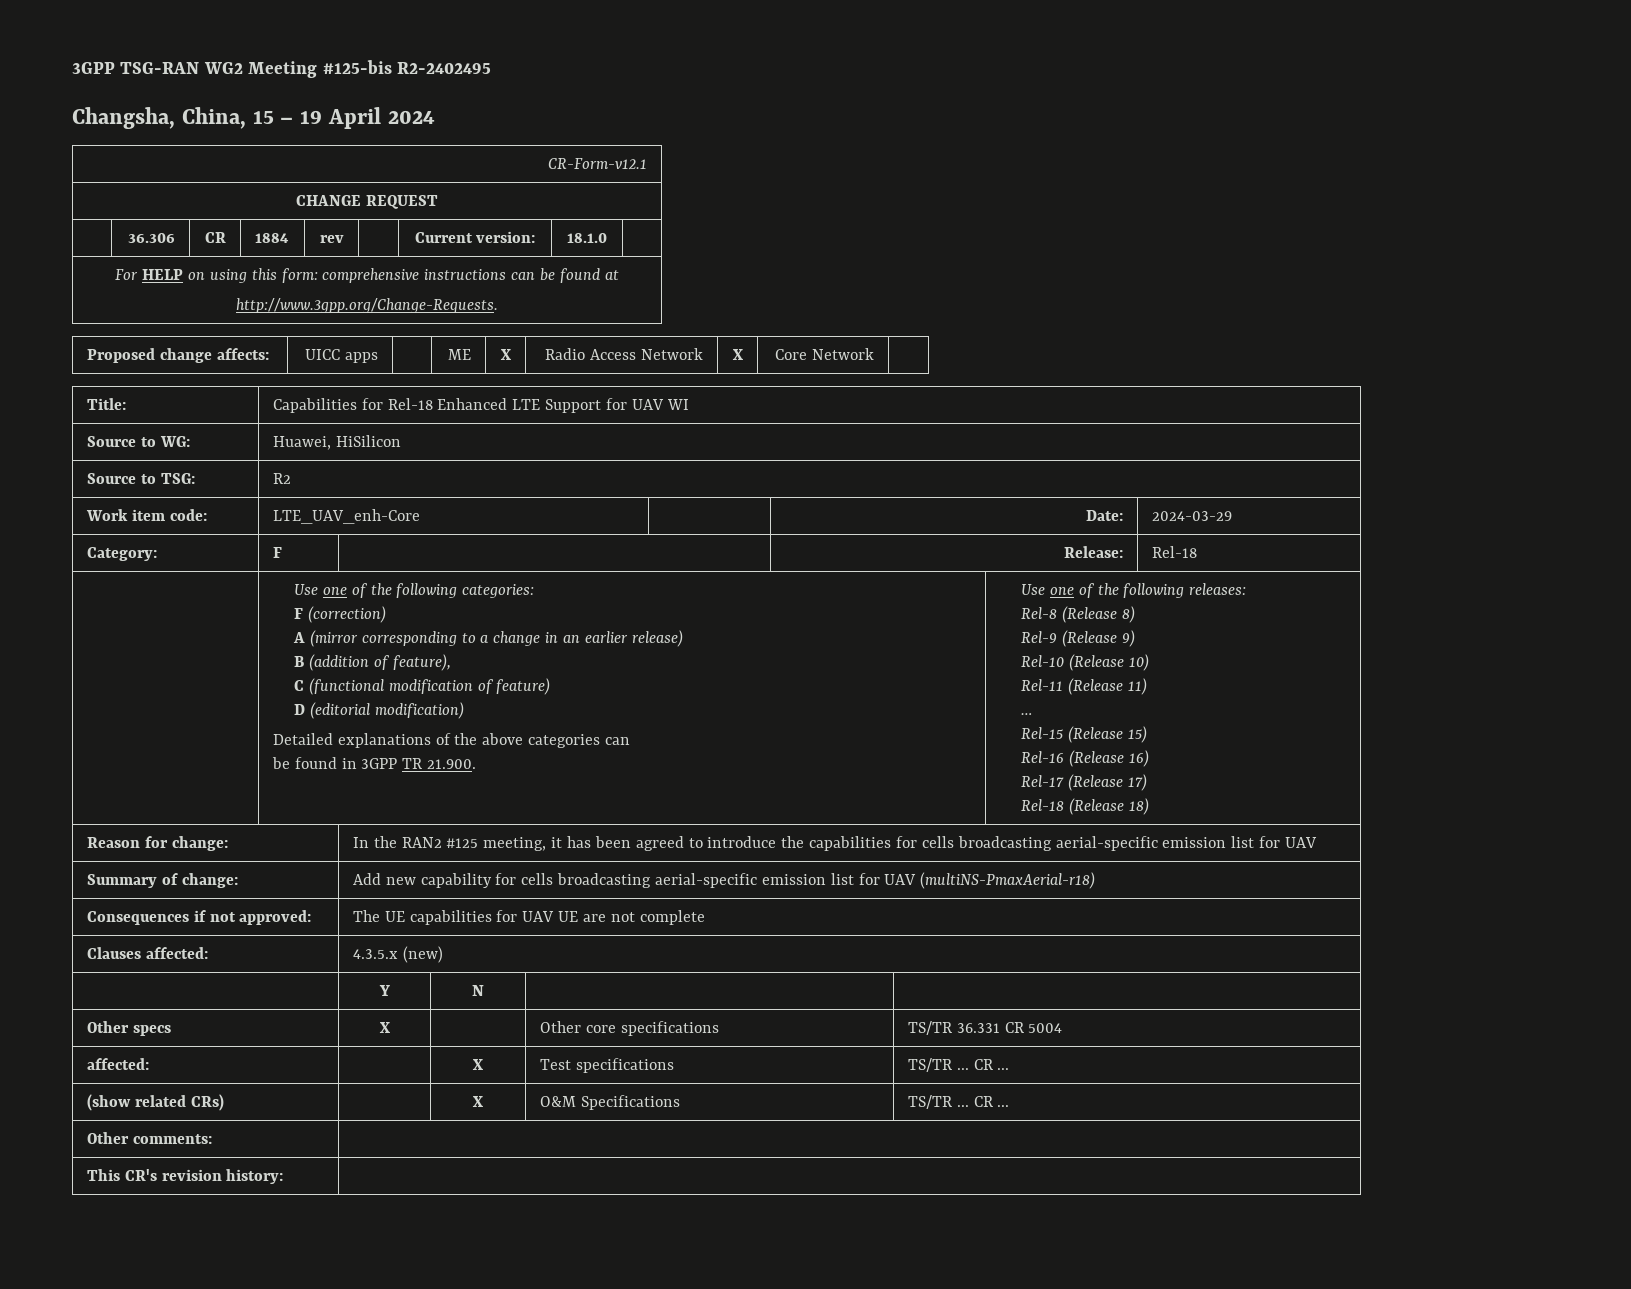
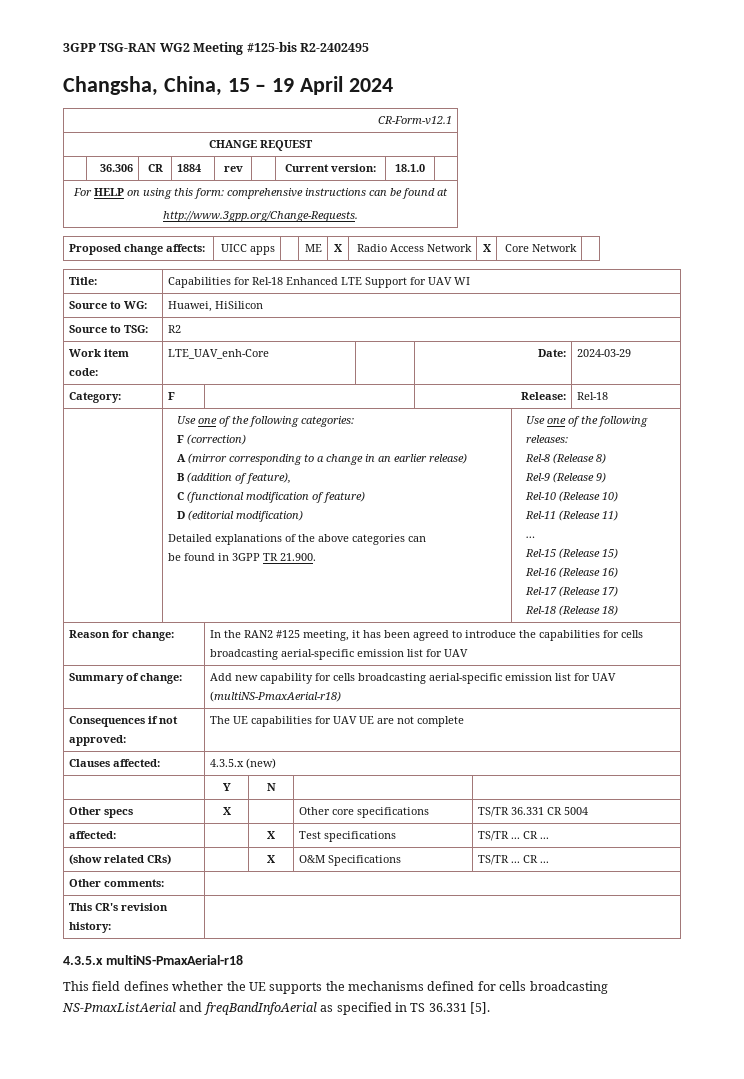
(284, 1176) none -> [63,955,243,965] [63,981,608,994] [62,1002,490,1015] // 4.3.5.x multiNS-PmaxAerial-r18 // This field defines whether the UE supports the mechanisms defined for cells broadcasting NS-PmaxListAerial and freqBandInfoAerial as specified in TS 36.331 [5].

